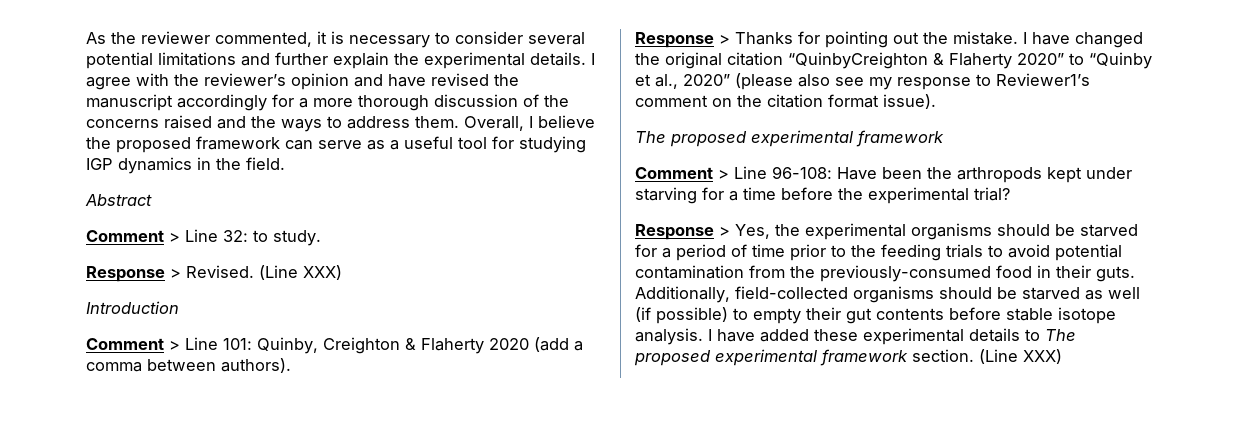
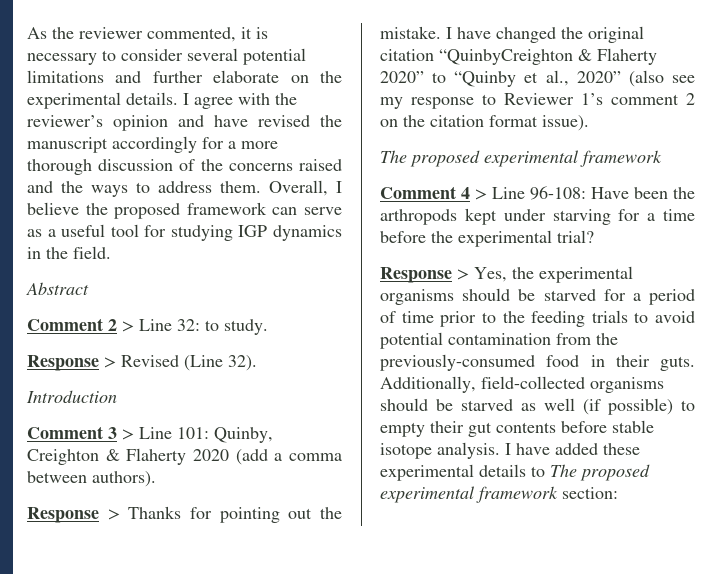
[333,52,389,69] explain -> [213,70,309,83] elaborate on
(164, 236) none -> [108,319,117,331] 2
[186,265,342,280] Revised. (Line XXX) -> [121,355,257,371] Revised (Line 32).
(164, 344) none -> [108,427,117,439] 3
[735,73,830,90] (please also -> [628,70,664,87] (also
[996,73,1090,86] [635,95,708,107] Reviewer1’s comment -> [504,93,695,105] Reviewer 1’s comment 2
(713, 173) none -> [461,187,470,199] 4
[912,349,1062,364] section. (Line XXX) -> [562,487,618,499] section:

